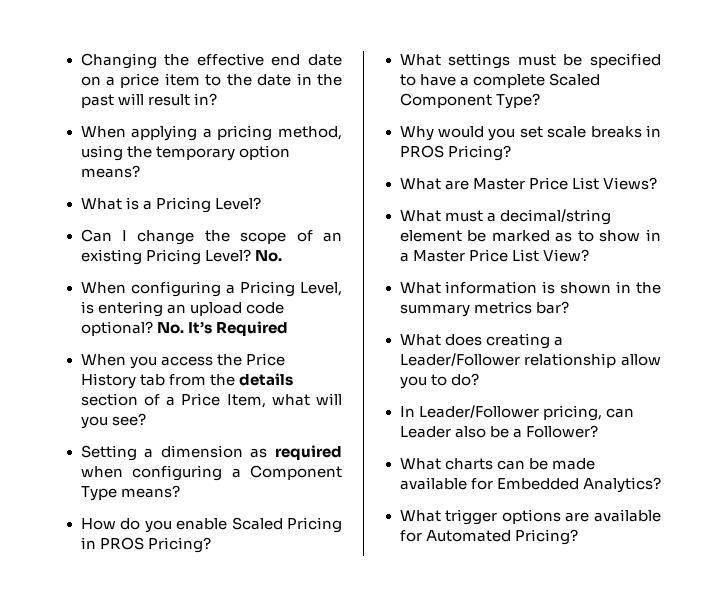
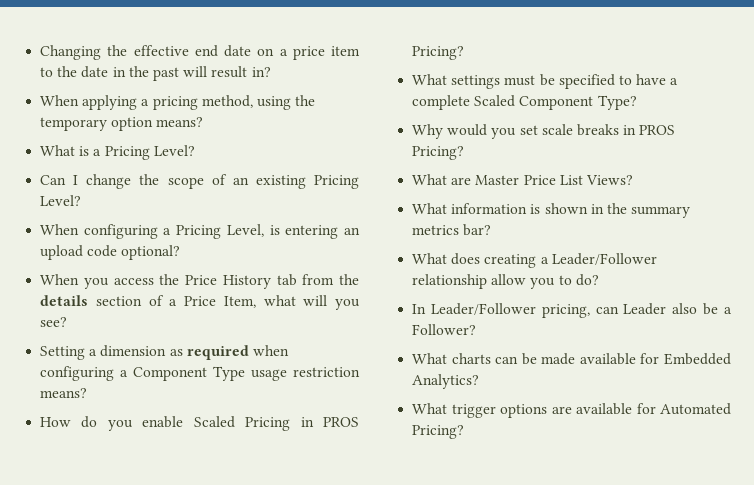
[254,250,282,262] No. -> (82, 200) none
[156,321,288,336] No. It’s Required -> (181, 252) none
(117, 493) none -> [251,367,360,381] usage restriction
[399,209,611,225] [399,229,661,242] [399,249,589,262] // What must a decimal/string element be marked as to show in a Master Price List View? -> (633, 180) none

